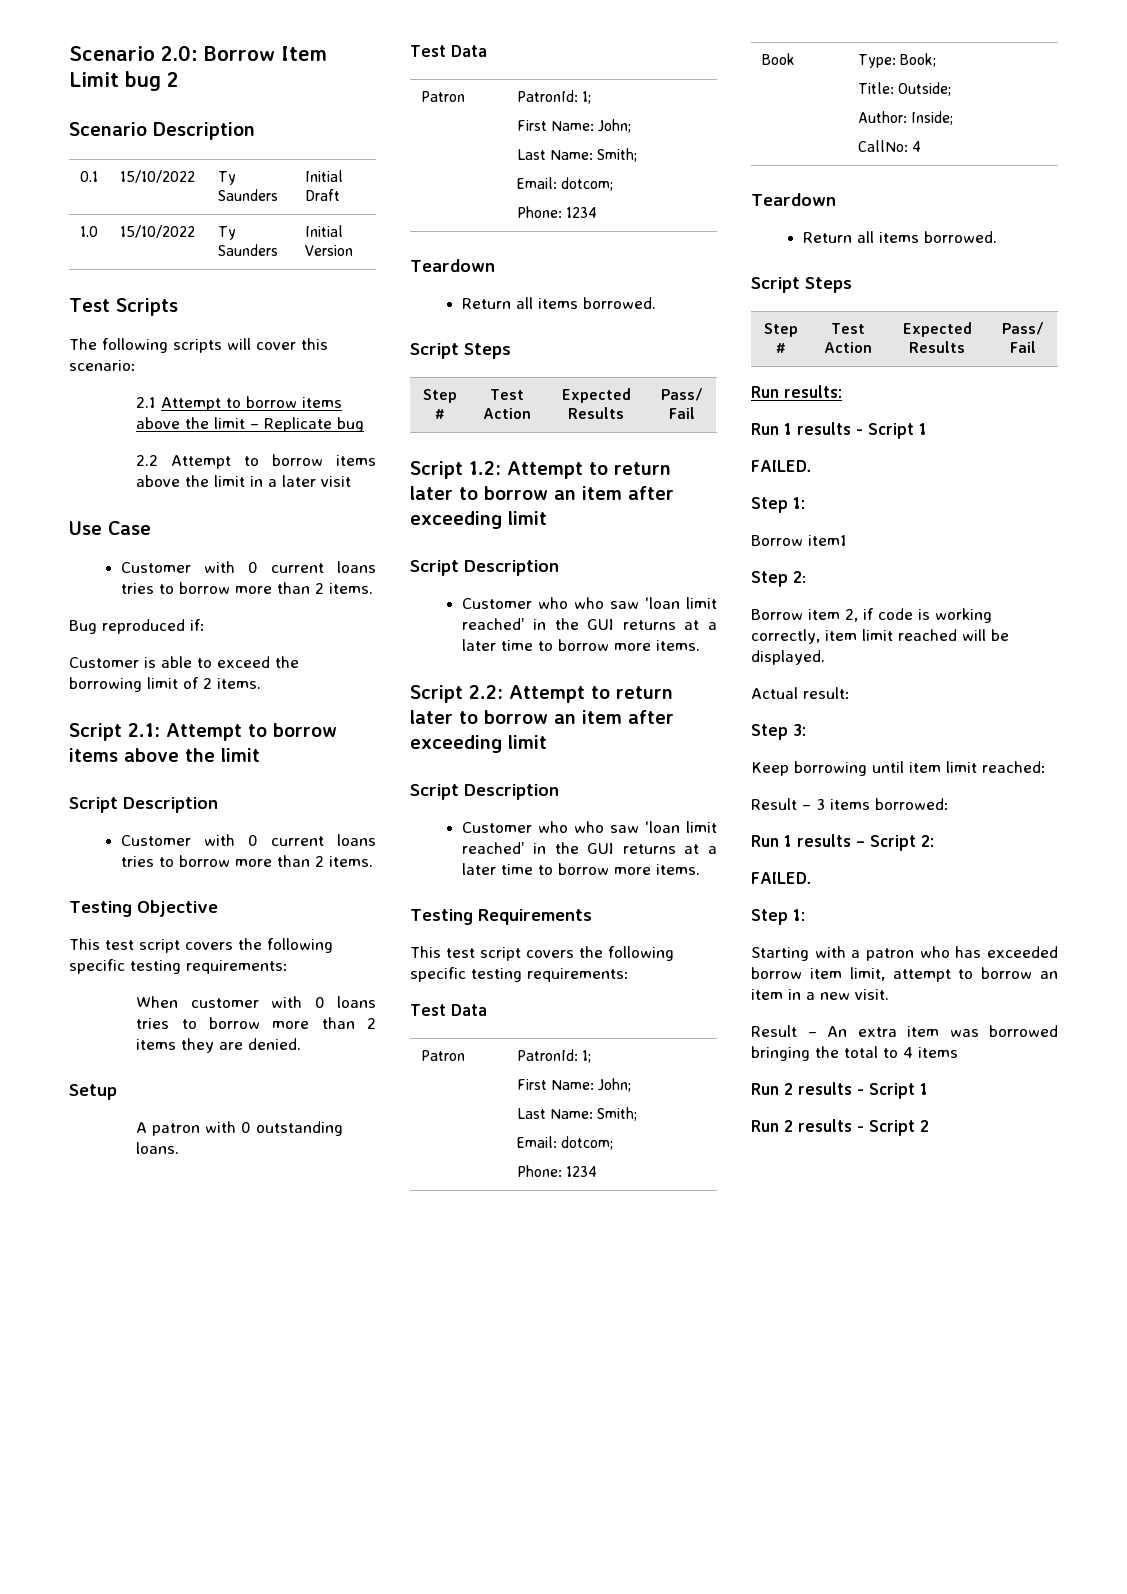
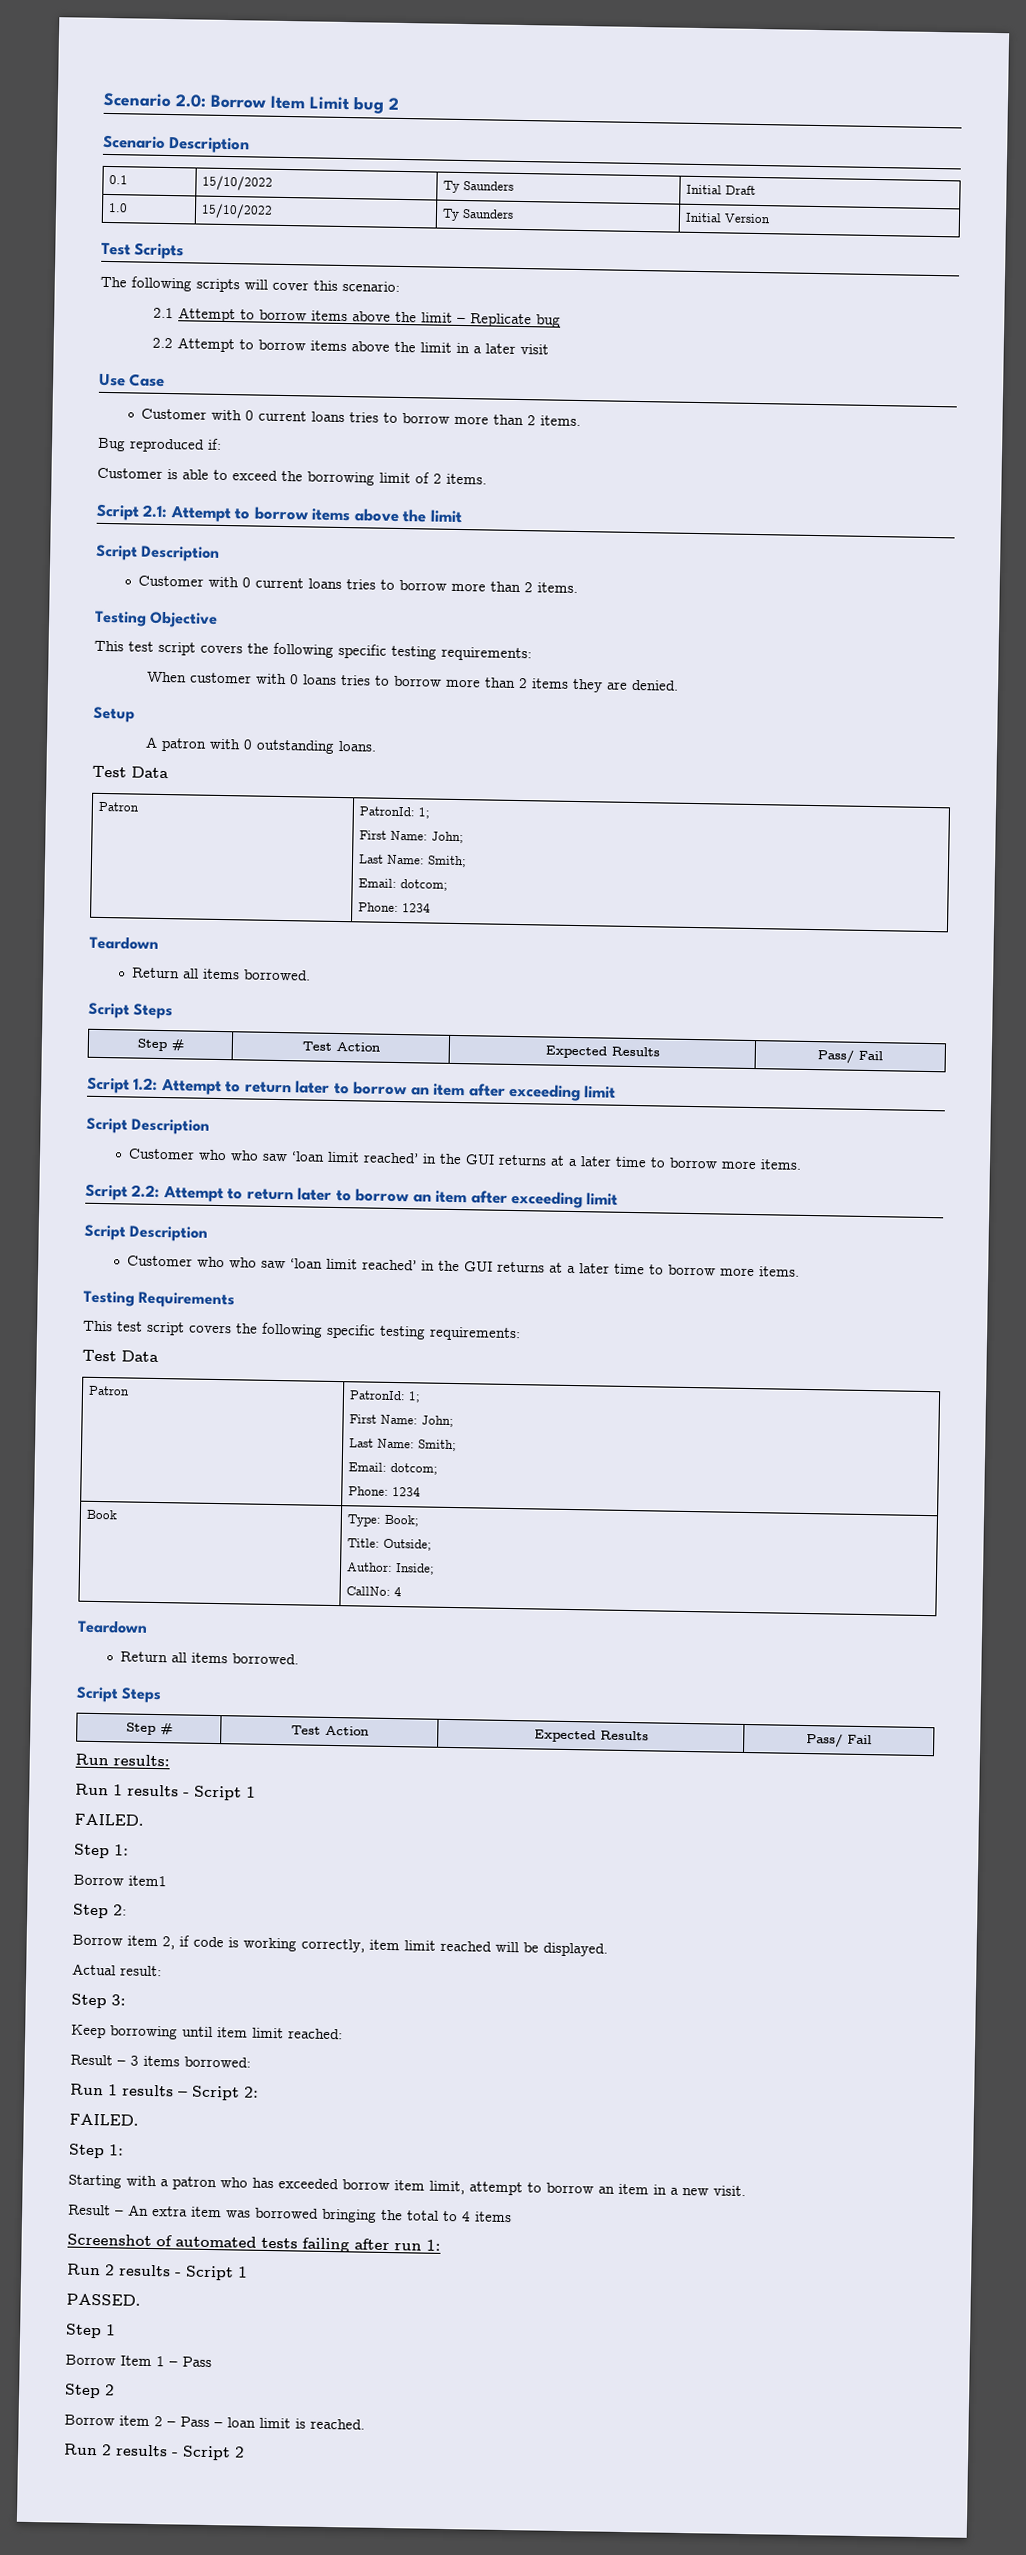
(958, 1052) none -> [67,2233,441,2253] // Screenshot of automated tests failing after run 1:
(928, 1089) none -> [66,2293,141,2306] [65,2323,116,2339] [65,2354,212,2368] [64,2383,115,2399] [64,2414,365,2430] // PASSED. // Step 1 // Borrow Item 1 – Pass // Step 2 // Borrow item 2 – Pass – loan limit is reached.

